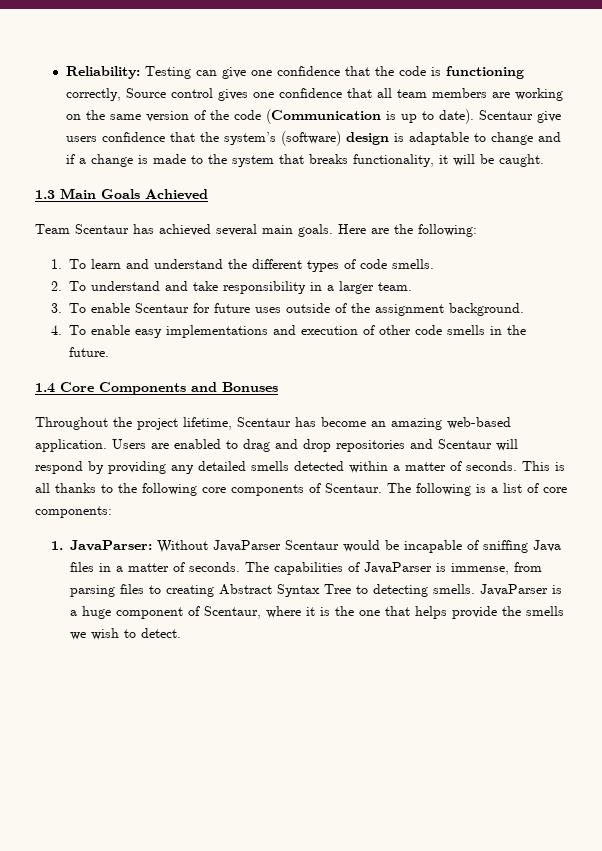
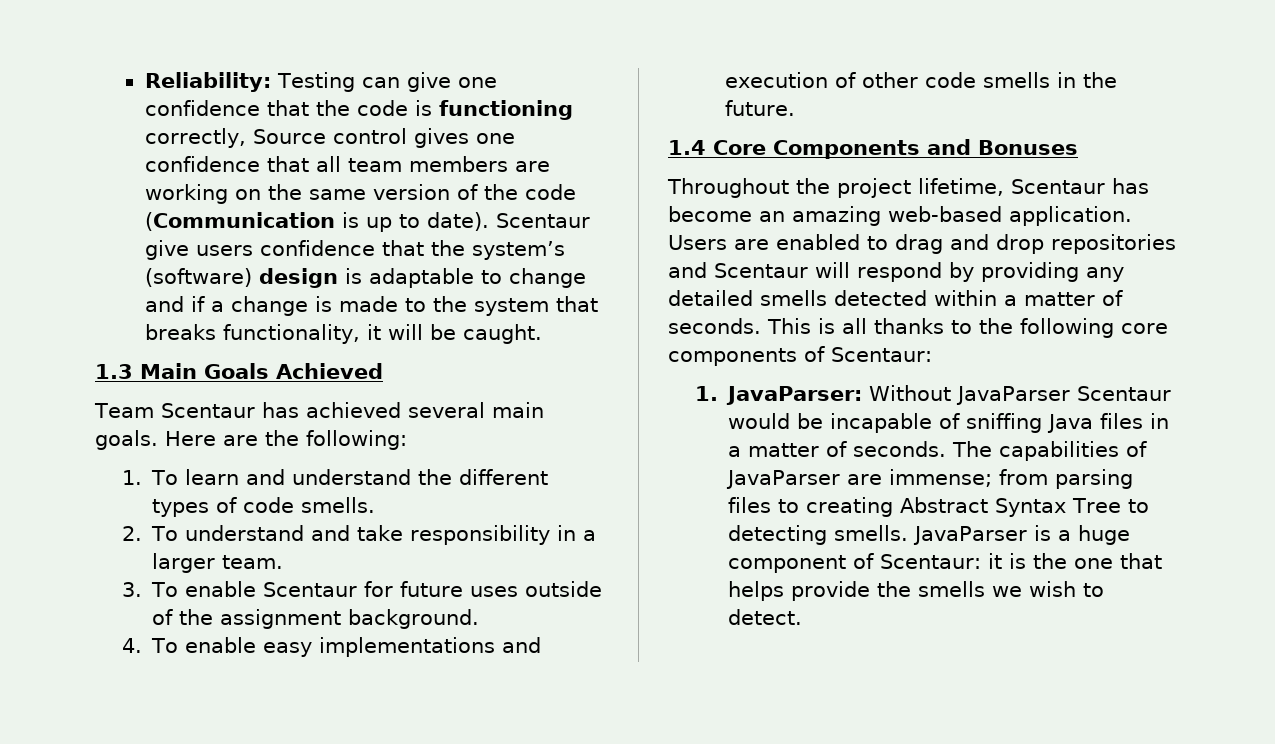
[325,483,567,496] [35,506,112,518] Scentaur. The following is a list of core components: -> [831,347,932,362] Scentaur:
[435,563,509,575] is immense, -> [847,469,993,487] are immense;
[203,606,301,619] Scentaur, where -> [880,554,982,569] Scentaur:

